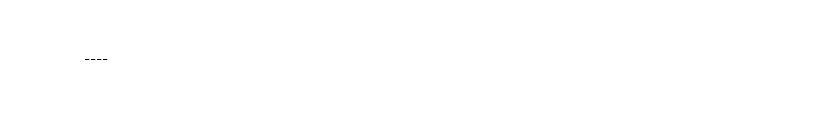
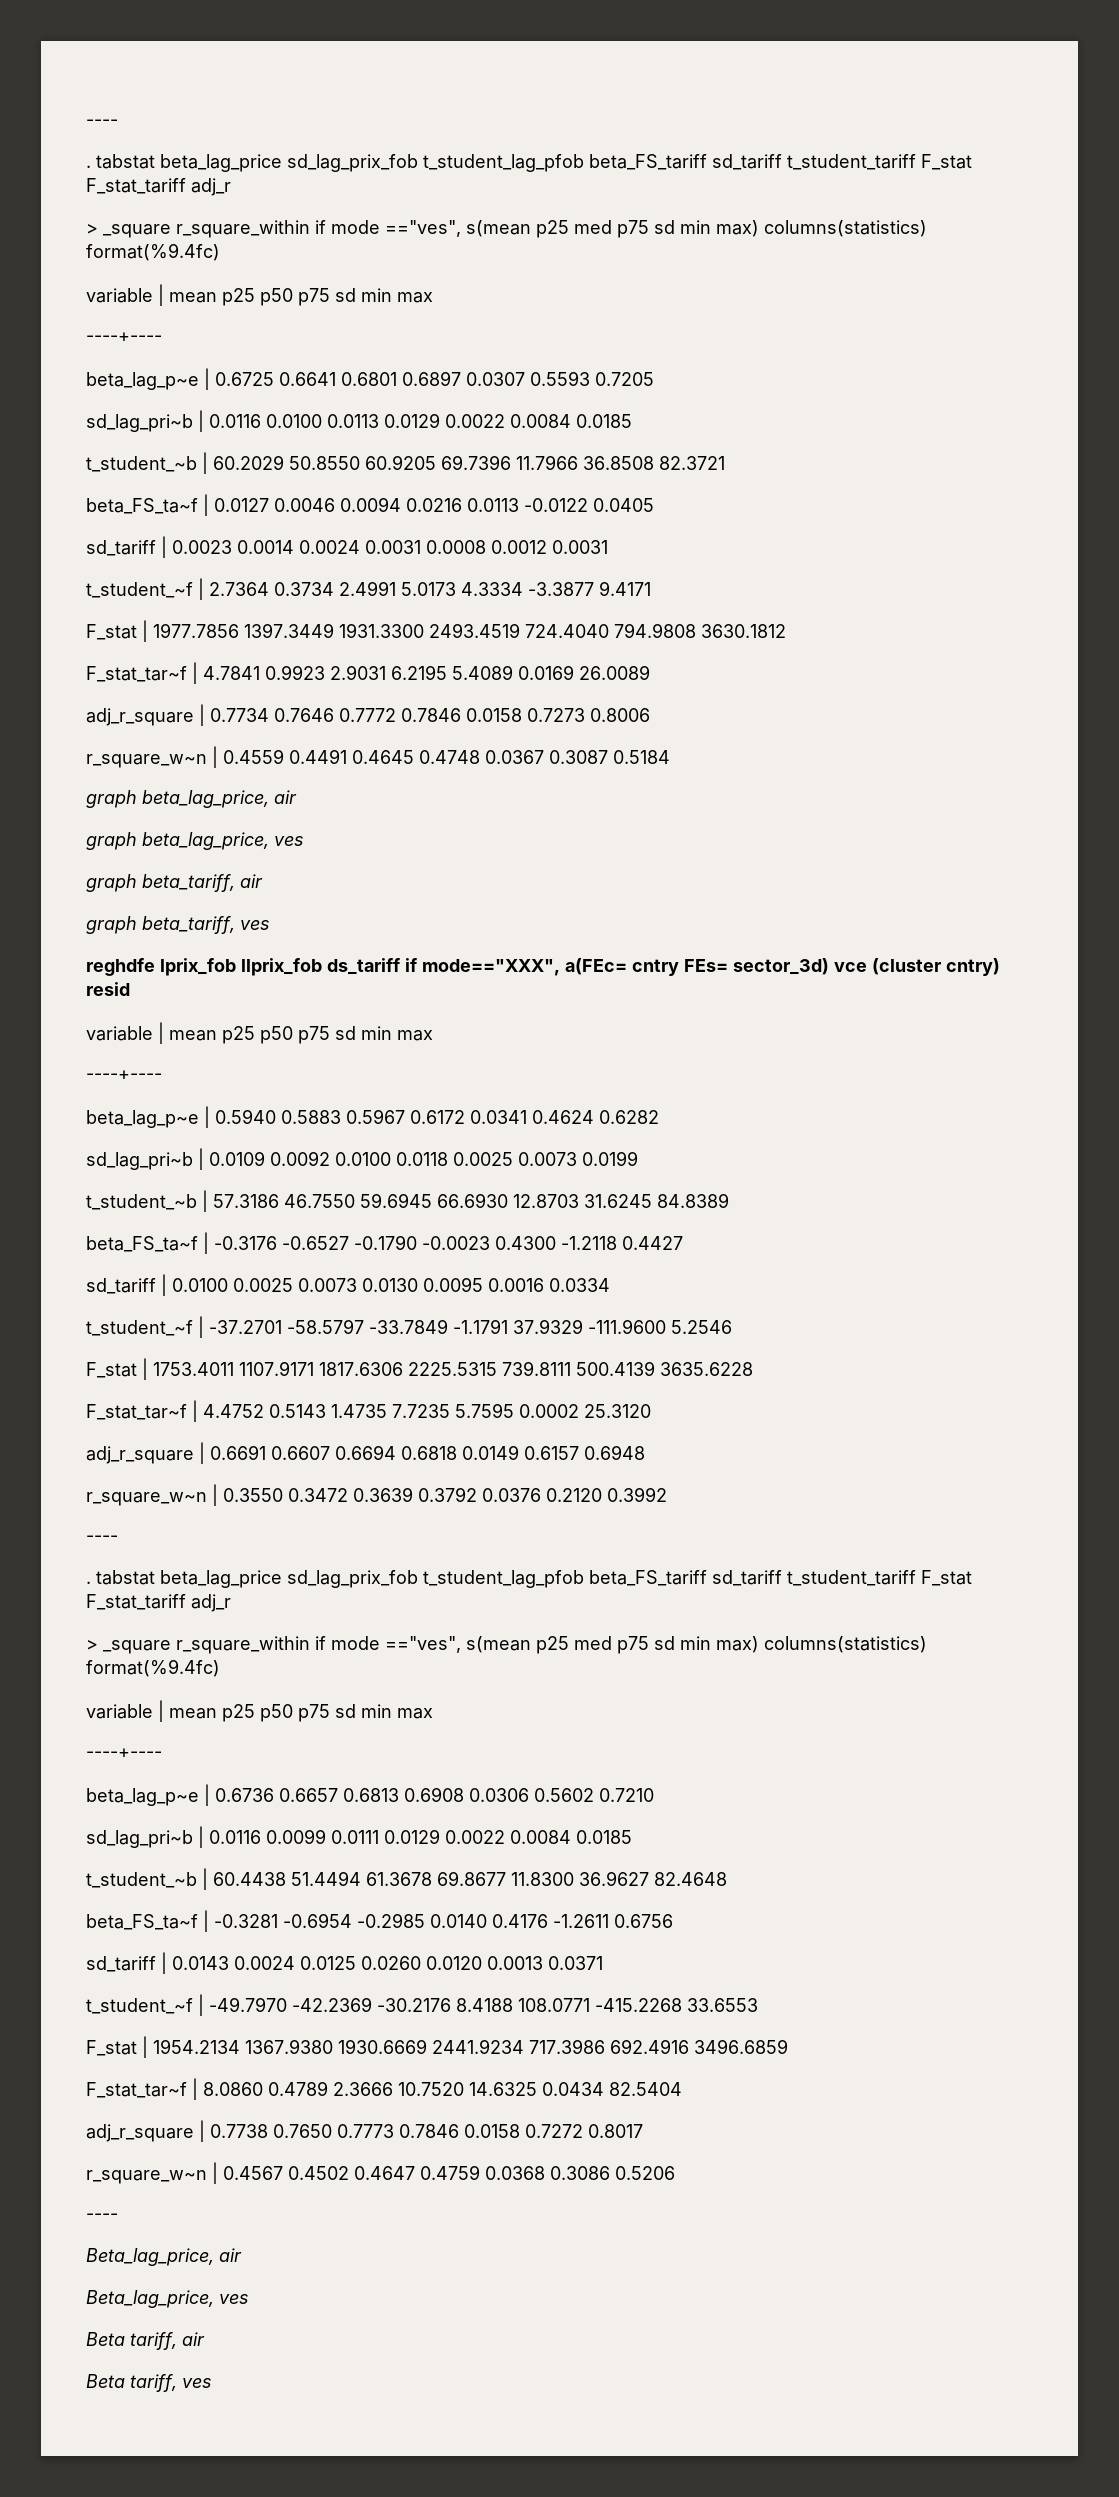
[84,59,108,65] ---- -> [86,119,118,126] [86,154,972,172] [86,178,231,196] [86,220,927,238] [86,243,220,261] [86,284,433,306] [86,332,162,342] [86,368,654,390] [86,410,632,432] [86,452,725,474] [86,494,654,516] [86,536,608,558] [86,578,651,600] [86,620,786,642] [86,662,650,684] [86,704,650,726] [86,746,670,768] [86,790,297,808] [86,832,304,850] [86,874,263,892] [86,916,270,934] [86,958,1000,976] [86,982,130,996] [86,1022,433,1044] [86,1070,162,1080] [86,1106,659,1128] [86,1148,638,1170] [86,1190,729,1212] [86,1232,683,1254] [86,1274,610,1296] [86,1316,732,1338] [86,1358,753,1380] [86,1400,651,1422] [86,1442,645,1464] [86,1484,667,1506] [86,1535,118,1542] [86,1570,972,1588] [86,1594,231,1612] [86,1636,927,1654] [86,1659,220,1677] [86,1700,433,1722] [86,1748,162,1758] [86,1784,654,1806] [86,1826,632,1848] [86,1868,727,1890] [86,1910,673,1932] [86,1952,603,1974] [86,1994,758,2016] [86,2036,788,2058] [86,2078,682,2100] [86,2120,643,2142] [86,2162,675,2184] [86,2213,118,2220] [86,2248,242,2266] [86,2290,249,2308] [86,2332,205,2350] [86,2374,212,2392] ---- // . tabstat beta_lag_price sd_lag_prix_fob t_student_lag_pfob beta_FS_tariff sd_tariff t_student_tariff F_stat F_stat_tariff adj_r // > _square r_square_within if mode =="ves", s(mean p25 med p75 sd min max) columns(statistics) format(%9.4fc) // variable | mean p25 p50 p75 sd min max // ----+---- // beta_lag_p~e | 0.6725 0.6641 0.6801 0.6897 0.0307 0.5593 0.7205 // sd_lag_pri~b | 0.0116 0.0100 0.0113 0.0129 0.0022 0.0084 0.0185 // t_student_~b | 60.2029 50.8550 60.9205 69.7396 11.7966 36.8508 82.3721 // beta_FS_ta~f | 0.0127 0.0046 0.0094 0.0216 0.0113 -0.0122 0.0405 // sd_tariff | 0.0023 0.0014 0.0024 0.0031 0.0008 0.0012 0.0031 // t_student_~f | 2.7364 0.3734 2.4991 5.0173 4.3334 -3.3877 9.4171 // F_stat | 1977.7856 1397.3449 1931.3300 2493.4519 724.4040 794.9808 3630.1812 // F_stat_tar~f | 4.7841 0.9923 2.9031 6.2195 5.4089 0.0169 26.0089 // adj_r_square | 0.7734 0.7646 0.7772 0.7846 0.0158 0.7273 0.8006 // r_square_w~n | 0.4559 0.4491 0.4645 0.4748 0.0367 0.3087 0.5184 // graph beta_lag_price, air // graph beta_lag_price, ves // graph beta_tariff, air // graph beta_tariff, ves // reghdfe lprix_fob llprix_fob ds_tariff if mode=="XXX", a(FEc= cntry FEs= sector_3d) vce (cluster cntry) resid // variable | mean p25 p50 p75 sd min max // ----+---- // beta_lag_p~e | 0.5940 0.5883 0.5967 0.6172 0.0341 0.4624 0.6282 // sd_lag_pri~b | 0.0109 0.0092 0.0100 0.0118 0.0025 0.0073 0.0199 // t_student_~b | 57.3186 46.7550 59.6945 66.6930 12.8703 31.6245 84.8389 // beta_FS_ta~f | -0.3176 -0.6527 -0.1790 -0.0023 0.4300 -1.2118 0.4427 // sd_tariff | 0.0100 0.0025 0.0073 0.0130 0.0095 0.0016 0.0334 // t_student_~f | -37.2701 -58.5797 -33.7849 -1.1791 37.9329 -111.9600 5.2546 // F_stat | 1753.4011 1107.9171 1817.6306 2225.5315 739.8111 500.4139 3635.6228 // F_stat_tar~f | 4.4752 0.5143 1.4735 7.7235 5.7595 0.0002 25.3120 // adj_r_square | 0.6691 0.6607 0.6694 0.6818 0.0149 0.6157 0.6948 // r_square_w~n | 0.3550 0.3472 0.3639 0.3792 0.0376 0.2120 0.3992 // ---- // . tabstat beta_lag_price sd_lag_prix_fob t_student_lag_pfob beta_FS_tariff sd_tariff t_student_tariff F_stat F_stat_tariff adj_r // > _square r_square_within if mode =="ves", s(mean p25 med p75 sd min max) columns(statistics) format(%9.4fc) // variable | mean p25 p50 p75 sd min max // ----+---- // beta_lag_p~e | 0.6736 0.6657 0.6813 0.6908 0.0306 0.5602 0.7210 // sd_lag_pri~b | 0.0116 0.0099 0.0111 0.0129 0.0022 0.0084 0.0185 // t_student_~b | 60.4438 51.4494 61.3678 69.8677 11.8300 36.9627 82.4648 // beta_FS_ta~f | -0.3281 -0.6954 -0.2985 0.0140 0.4176 -1.2611 0.6756 // sd_tariff | 0.0143 0.0024 0.0125 0.0260 0.0120 0.0013 0.0371 // t_student_~f | -49.7970 -42.2369 -30.2176 8.4188 108.0771 -415.2268 33.6553 // F_stat | 1954.2134 1367.9380 1930.6669 2441.9234 717.3986 692.4916 3496.6859 // F_stat_tar~f | 8.0860 0.4789 2.3666 10.7520 14.6325 0.0434 82.5404 // adj_r_square | 0.7738 0.7650 0.7773 0.7846 0.0158 0.7272 0.8017 // r_square_w~n | 0.4567 0.4502 0.4647 0.4759 0.0368 0.3086 0.5206 // ---- // Beta_lag_price, air // Beta_lag_price, ves // Beta tariff, air // Beta tariff, ves

